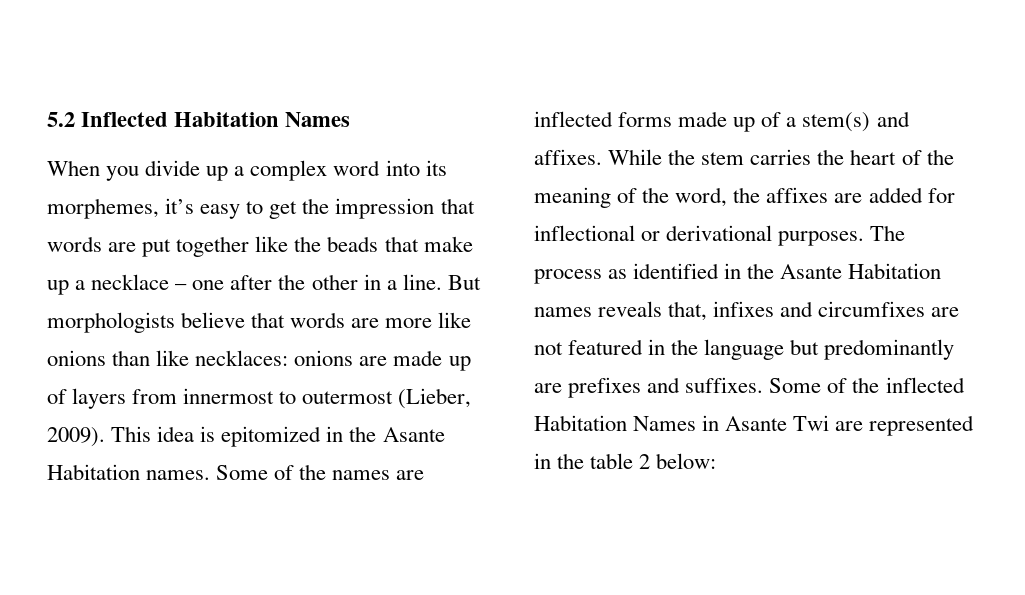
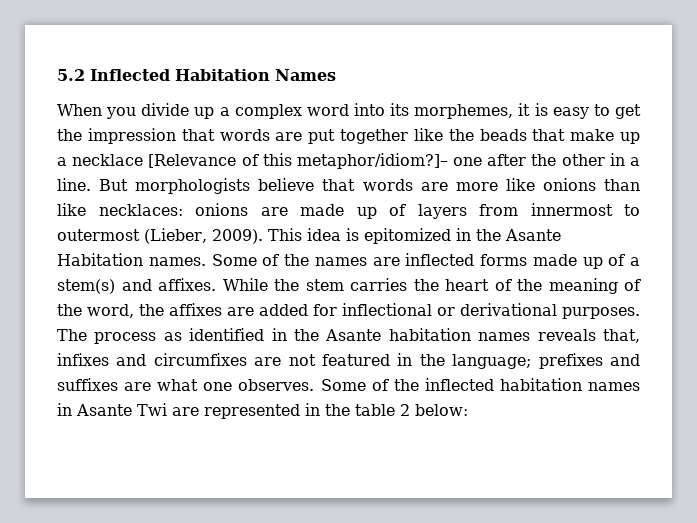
[165,198,195,214] it’s -> [518,103,548,116] it is
[175,284,188,290] – -> [148,153,448,169] [Relevance of this metaphor/idiom?]–
[848,263,942,279] Habitation -> [388,328,471,341] habitation
[704,339,955,360] [534,377,764,398] language but predominantly are prefixes and suffixes. -> [452,353,640,369] [57,378,315,391] language; prefixes and suffixes are what one observes.
[534,415,697,431] Habitation Names -> [499,378,641,391] habitation names

